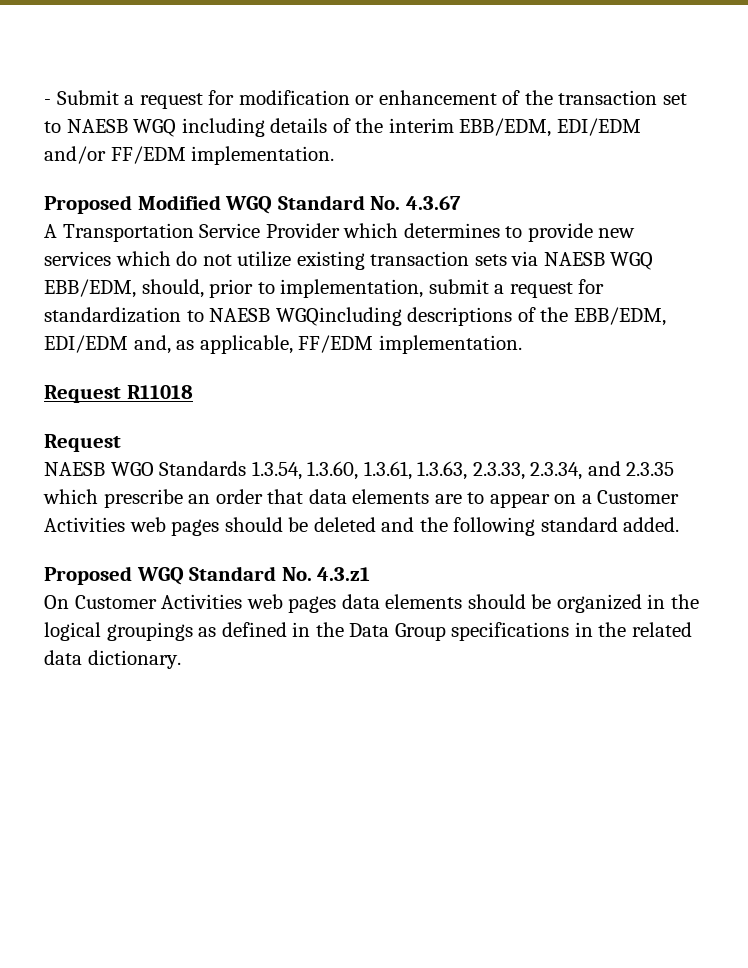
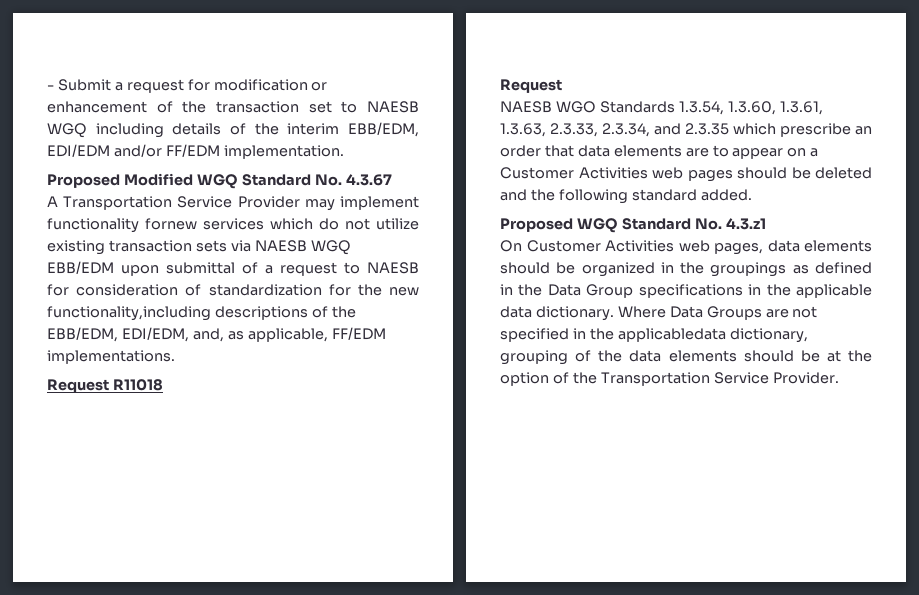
[343,223,636,242] which determines to provide new -> [304,196,419,211] [47,218,197,233] may implement functionality fornew
[44,279,605,298] [44,307,402,326] EBB/EDM, should, prior to implementation, submit a request for standardization to NAESB WGQincluding -> [47,261,419,276] [47,284,420,296] [47,306,211,321] EBB/EDM upon submittal of a request to NAESB for consideration of standardization for the new functionality,including
[44,335,128,353] EDI/EDM -> [121,327,189,342] EDI/EDM,
[378,335,522,354] implementation. -> [47,350,175,364] implementations.
[288,596,337,613] pages -> [714,243,763,255] pages,
[44,622,101,641] logical -> (705, 268) none
[631,622,692,637] related -> [796,284,872,298] applicable
(181, 659) none -> [617,306,818,320] [500,328,808,343] [500,350,872,365] [500,372,839,386] Where Data Groups are not specified in the applicabledata dictionary, grouping of the data elements should be at the option of the Transportation Service Provider.

